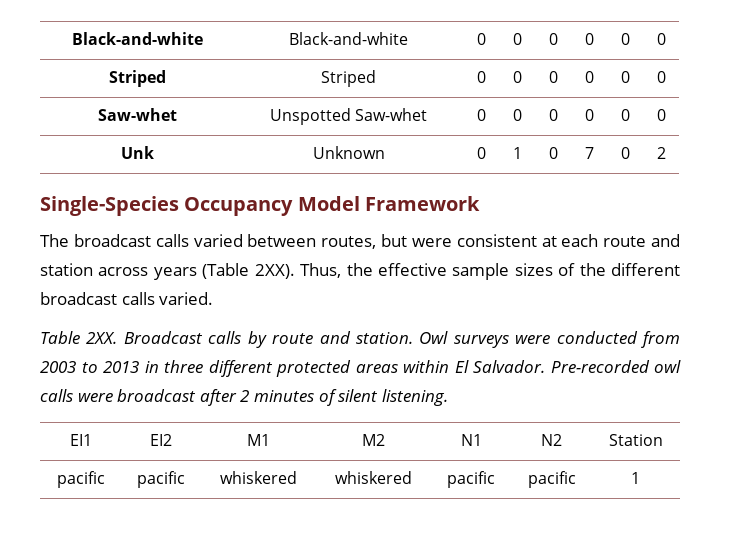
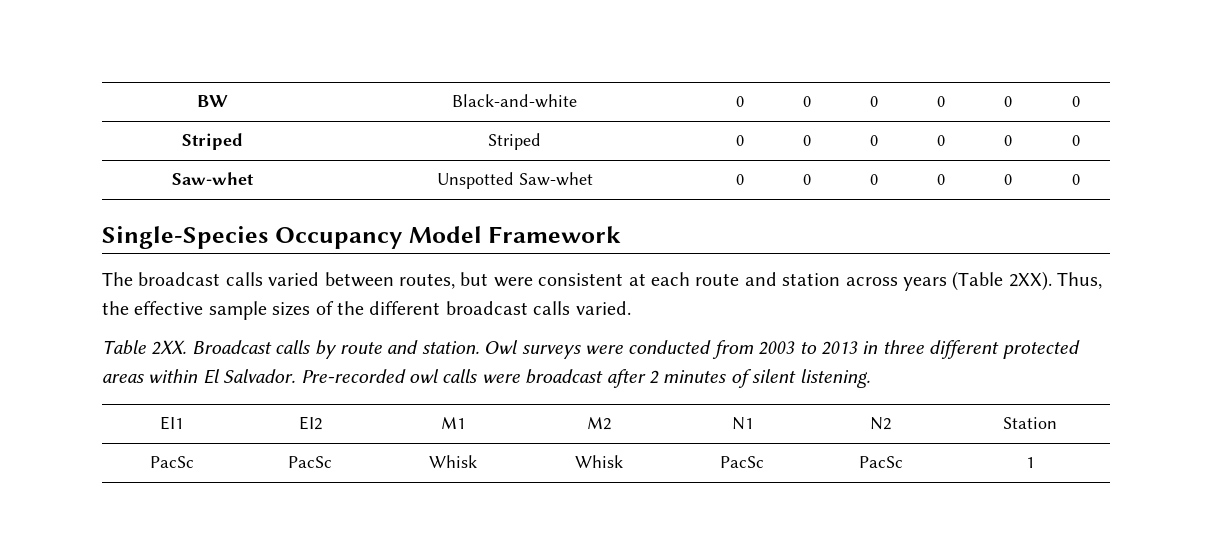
[71,32,203,45] Black-and-white -> [197,95,228,107] BW
[120,146,154,159] [312,146,385,159] [477,147,486,159] [513,147,522,159] [549,147,558,159] [585,147,594,159] [621,147,630,159] [656,147,666,159] // Unk | Unknown | 0 | 1 | 0 | 7 | 0 | 2 -> (1080, 179) none
[56,471,105,488] [136,471,185,488] [219,471,297,484] [334,471,412,484] [447,471,495,488] [527,471,576,488] pacific | pacific | whiskered | whiskered | pacific | pacific -> [149,456,194,468] [288,456,332,468] [428,455,477,468] [575,455,623,468] [720,456,764,468] [858,456,903,468] PacSc | PacSc | Whisk | Whisk | PacSc | PacSc

